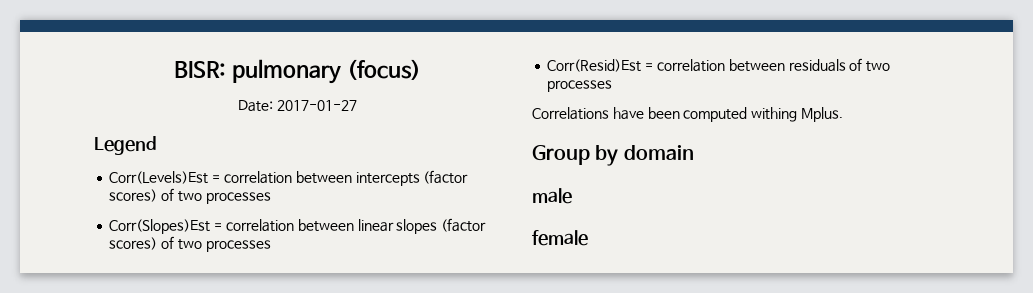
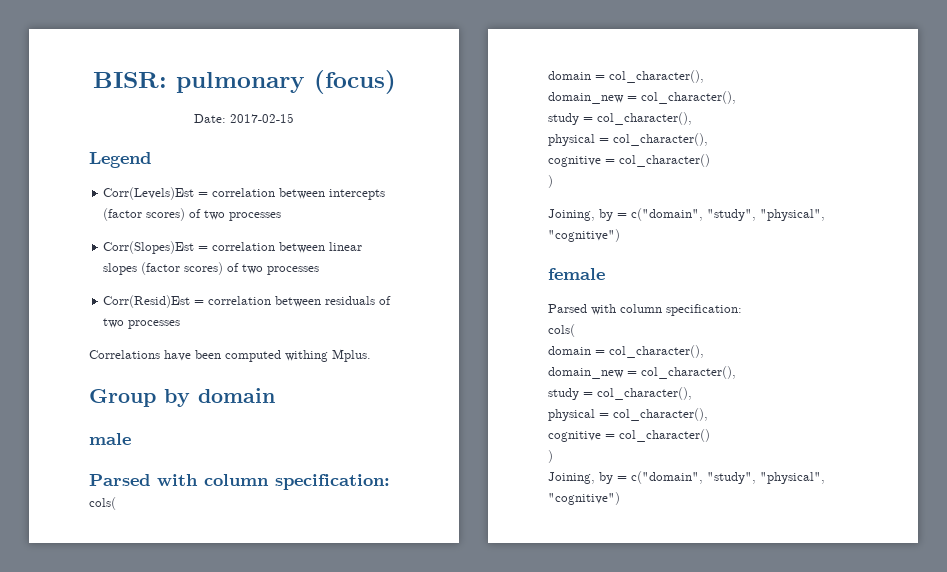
[276,100,357,111] 2017-01-27 -> [230,113,294,123] 2017-02-15
[532,230,588,246] female -> [89,474,390,490] [89,497,116,510] [548,70,704,83] [548,91,736,104] [548,112,692,125] [548,133,708,146] [548,154,710,167] [548,175,553,188] [548,208,825,221] [548,229,620,242] [548,268,605,280] [548,304,742,316] [548,324,575,337] [548,345,704,358] [548,366,736,379] [548,387,692,400] [548,408,708,421] [548,429,710,442] [548,450,553,463] [548,471,825,484] [548,492,620,505] Parsed with column specification: // cols( // domain = col_character(), // domain_new = col_character(), // study = col_character(), // physical = col_character(), // cognitive = col_character() // ) // Joining, by = c("domain", "study", "physical", "cognitive") // female // Parsed with column specification: // cols( // domain = col_character(), // domain_new = col_character(), // study = col_character(), // physical = col_character(), // cognitive = col_character() // ) // Joining, by = c("domain", "study", "physical", "cognitive")

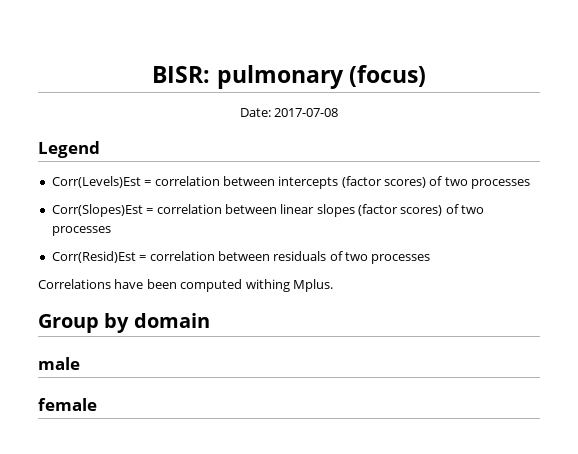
[230,113,294,123] 2017-02-15 -> [274,108,339,117] 2017-07-08
[89,474,390,490] [89,497,116,510] [548,70,704,83] [548,91,736,104] [548,112,692,125] [548,133,708,146] [548,154,710,167] [548,175,553,188] [548,208,825,221] [548,229,620,242] [548,268,605,280] [548,304,742,316] [548,324,575,337] [548,345,704,358] [548,366,736,379] [548,387,692,400] [548,408,708,421] [548,429,710,442] [548,450,553,463] [548,471,825,484] [548,492,620,505] Parsed with column specification: // cols( // domain = col_character(), // domain_new = col_character(), // study = col_character(), // physical = col_character(), // cognitive = col_character() // ) // Joining, by = c("domain", "study", "physical", "cognitive") // female // Parsed with column specification: // cols( // domain = col_character(), // domain_new = col_character(), // study = col_character(), // physical = col_character(), // cognitive = col_character() // ) // Joining, by = c("domain", "study", "physical", "cognitive") -> [38,398,97,411] female

